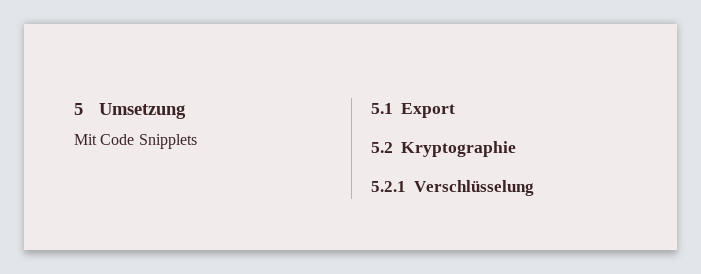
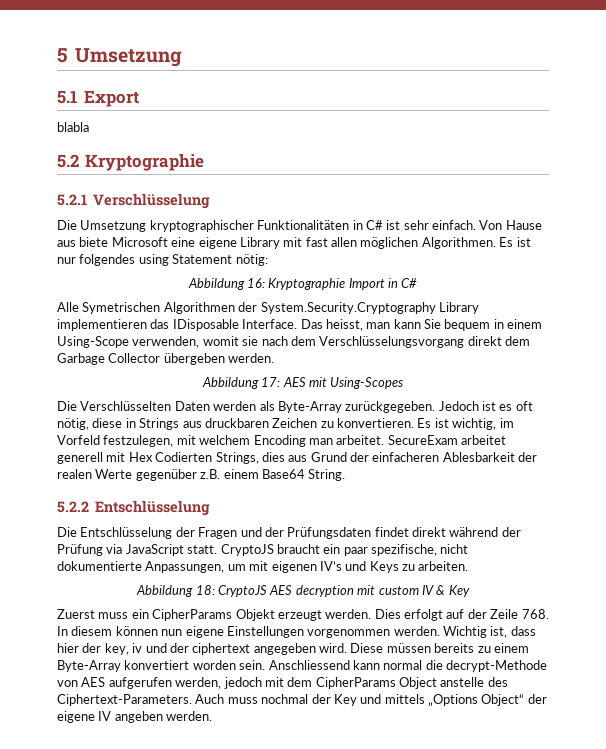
[74,134,197,149] // Mit Code Snipplets -> (183, 57) none
(455, 110) none -> [57,122,89,132] // blabla
(534, 188) none -> [57,220,542,232] [57,237,531,249] [57,254,268,266] [187,278,418,290] [57,302,479,314] [57,319,543,331] [57,336,530,348] [57,353,275,365] [201,377,404,389] [57,401,533,413] [57,418,514,430] [57,435,506,447] [57,452,538,464] [57,469,346,481] [57,500,211,516] [57,527,521,539] [57,544,469,556] [57,561,469,573] [136,585,470,597] [57,609,549,621] [57,626,536,638] [57,643,529,655] [57,660,547,672] [57,677,508,689] [57,694,547,707] [57,711,213,723] // Die Umsetzung kryptographischer Funktionalitäten in C# ist sehr einfach. Von Hause aus biete Microsoft eine eigene Library mit fast allen möglichen Algorithmen. Es ist nur folgendes using Statement nötig: // Abbildung 16: Kryptographie Import in C# // Alle Symetrischen Algorithmen der System.Security.Cryptography Library implementieren das IDisposable Interface. Das heisst, man kann Sie bequem in einem Using-Scope verwenden, womit sie nach dem Verschlüsselungsvorgang direkt dem Garbage Collector übergeben werden. // Abbildung 17: AES mit Using-Scopes // Die Verschlüsselten Daten werden als Byte-Array zurückgegeben. Jedoch ist es oft nötig, diese in Strings aus druckbaren Zeichen zu konvertieren. Es ist wichtig, im Vorfeld festzulegen, mit welchem Encoding man arbeitet. SecureExam arbeitet generell mit Hex Codierten Strings, dies aus Grund der einfacheren Ablesbarkeit der realen Werte gegenüber z.B. einem Base64 String. // 5.2.2 Entschlüsselung // Die Entschlüsselung der Fragen und der Prüfungsdaten findet direkt während der Prüfung via JavaScript statt. CryptoJS braucht ein paar spezifische, nicht dokumentierte Anpassungen, um mit eigenen IV’s und Keys zu arbeiten. // Abbildung 18: CryptoJS AES decryption mit custom IV & Key // Zuerst muss ein CipherParams Objekt erzeugt werden. Dies erfolgt auf der Zeile 768. In diesem können nun eigene Einstellungen vorgenommen werden. Wichtig ist, dass hier der key, iv und der ciphertext angegeben wird. Diese müssen bereits zu einem Byte-Array konvertiert worden sein. Anschliessend kann normal die decrypt-Methode von AES aufgerufen werden, jedoch mit dem CipherParams Object anstelle des Ciphertext-Parameters. Auch muss nochmal der Key und mittels „Options Object“ der eigene IV angeben werden.

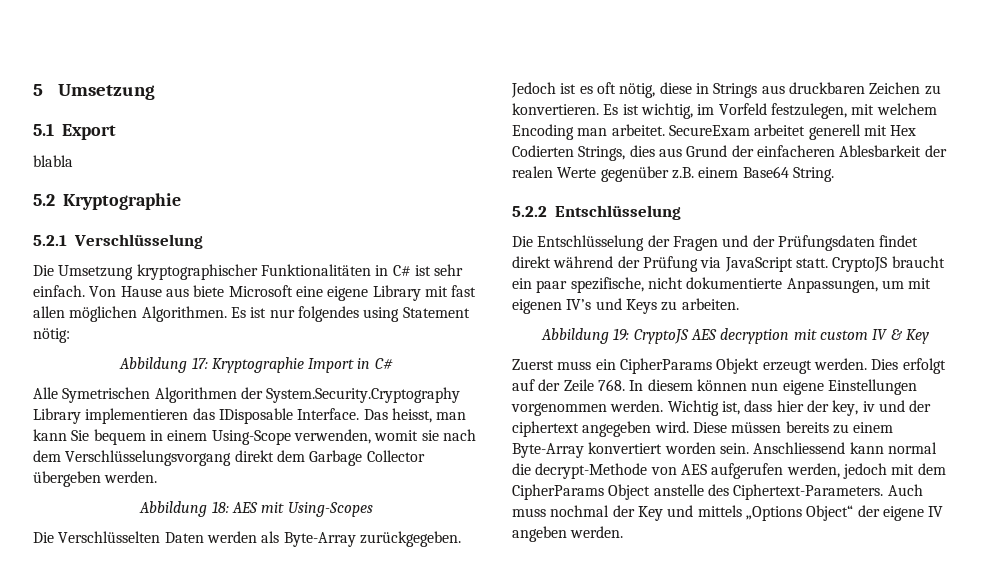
[246,278,265,288] 16: -> [191,357,208,369] 17:
[261,377,281,387] 17: -> [211,501,229,513] 18:
[195,585,215,595] 18: -> [613,328,630,341] 19:

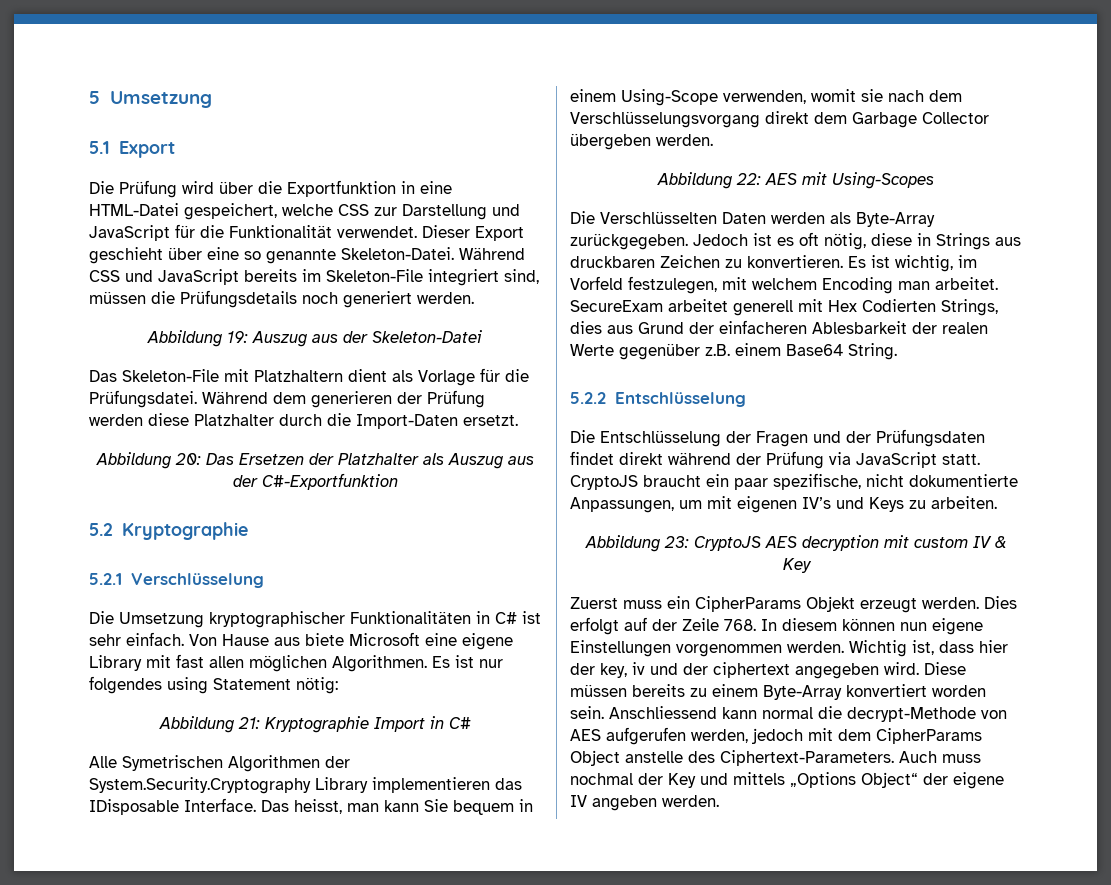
[33,155,73,167] blabla -> [89,180,452,198] [89,203,520,220] [89,224,524,241] [89,247,525,264] [89,269,539,286] [89,290,474,308] [147,330,482,347] [89,368,529,386] [89,390,485,408] [89,413,518,429] [95,452,534,469] [232,473,398,490] Die Prüfung wird über die Exportfunktion in eine HTML-Datei gespeichert, welche CSS zur Darstellung und JavaScript für die Funktionalität verwendet. Dieser Export geschieht über eine so genannte Skeleton-Datei. Während CSS und JavaScript bereits im Skeleton-File integriert sind, müssen die Prüfungsdetails noch generiert werden. // Abbildung 19: Auszug aus der Skeleton-Datei // Das Skeleton-File mit Platzhaltern dient als Vorlage für die Prüfungsdatei. Während dem generieren der Prüfung werden diese Platzhalter durch die Import-Daten ersetzt. // Abbildung 20: Das Ersetzen der Platzhalter als Auszug aus der C#-Exportfunktion
[191,357,208,369] 17: -> [237,717,260,729] 21:
[211,501,229,513] 18: -> [736,173,761,185] 22:
[613,328,630,341] 19: -> [663,536,689,548] 23:

